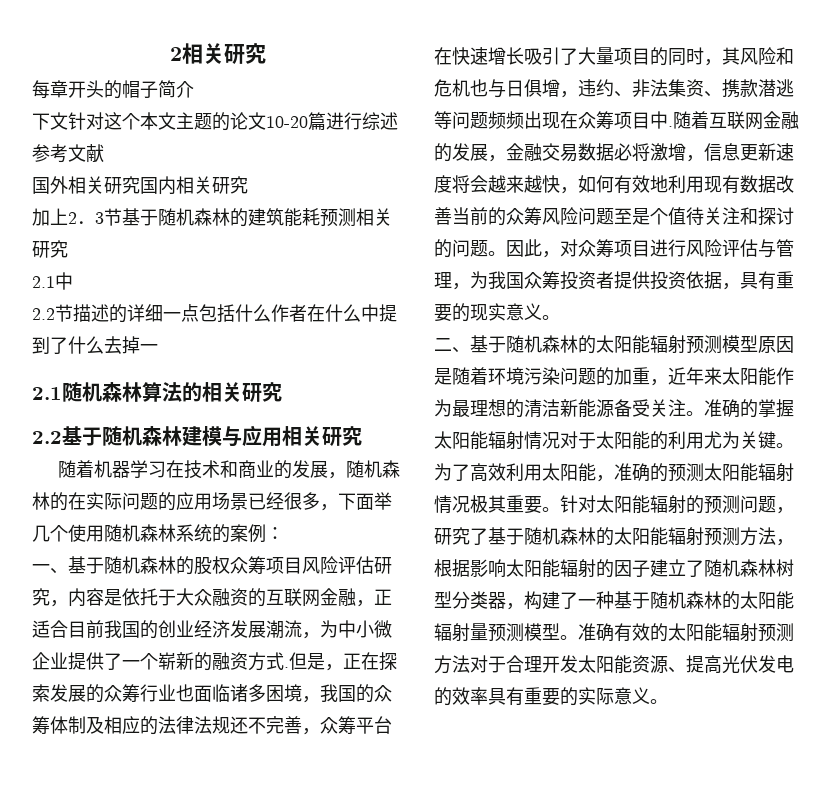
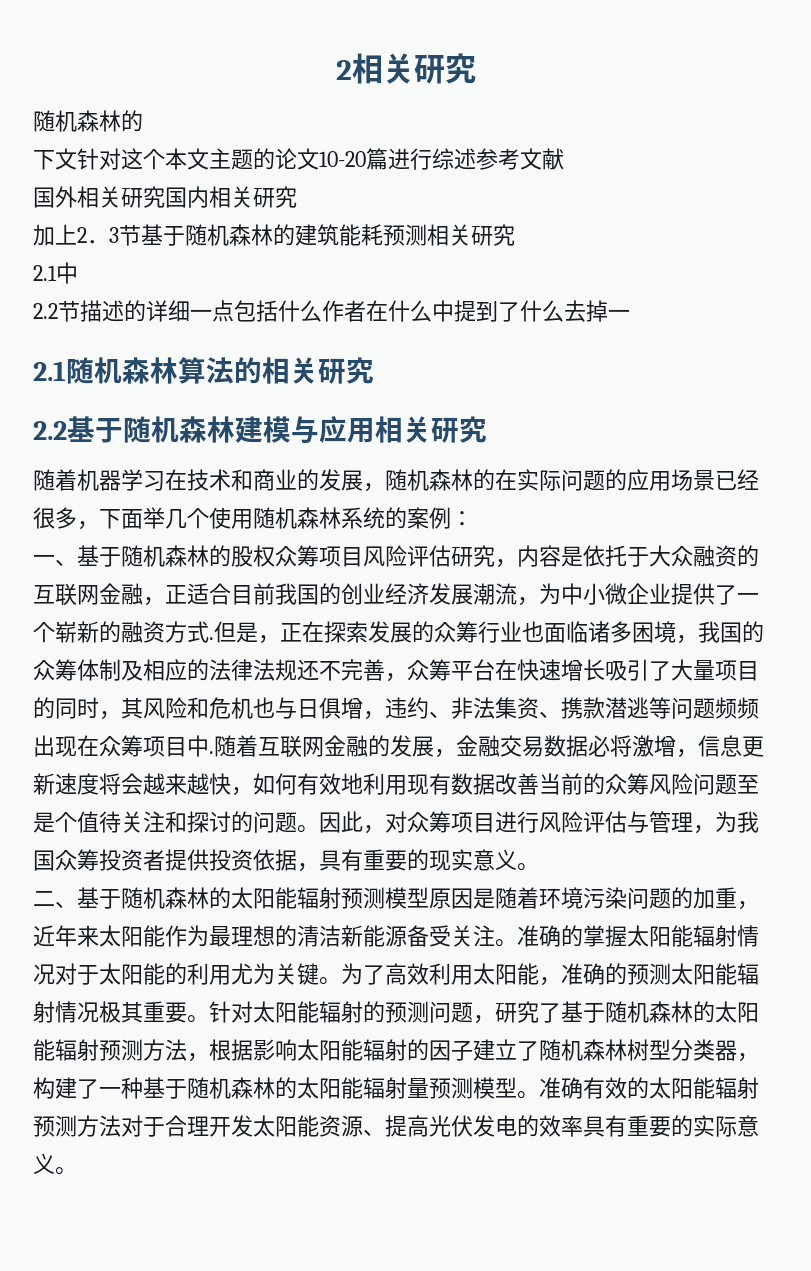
[32,80,194,99] 每章开头的帽子简介 -> [33,110,143,132] 随机森林的

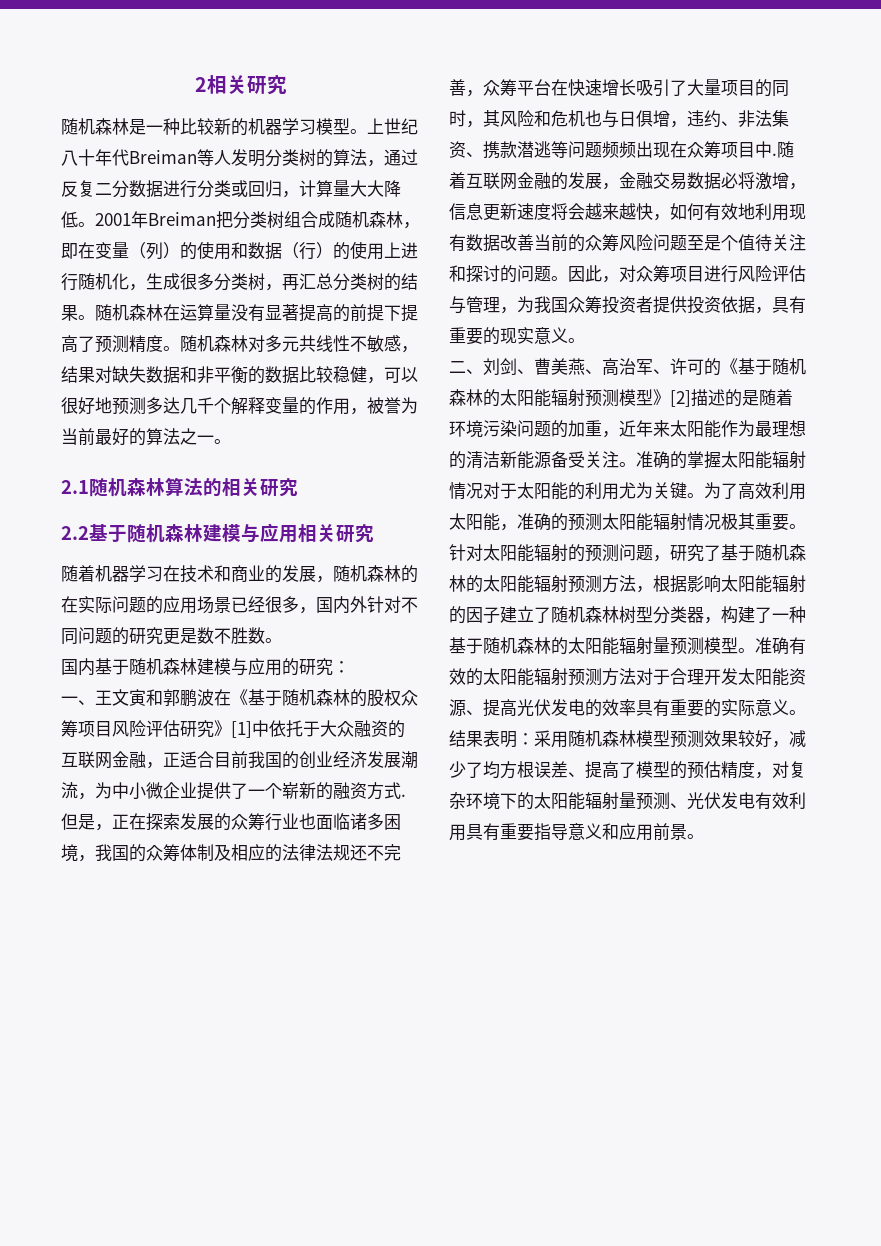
[121,110,143,132] [33,148,564,170] [33,186,297,208] [33,224,515,246] [33,262,78,284] [33,300,630,322] 的 // 下文针对这个本文主题的论文10-20篇进行综述参考文献 // 国外相关研究国内相关研究 // 加上2．3节基于随机森林的建筑能耗预测相关研究 // 2.1中 // 2.2节描述的详细一点包括什么作者在什么中提到了什么去掉一 -> [129,118,418,136] [61,149,418,167] [61,180,401,198] [61,211,420,229] [61,241,418,260] [61,273,418,291] [61,304,418,322] [61,335,418,353] [61,366,418,384] [61,397,418,415] [61,428,231,446] 是一种比较新的机器学习模型。上世纪八十年代Breiman等人发明分类树的算法，通过反复二分数据进行分类或回归，计算量大大降低。2001年Breiman把分类树组合成随机森林，即在变量（列）的使用和数据（行）的使用上进行随机化，生成很多分类树，再汇总分类树的结果。随机森林在运算量没有显著提高的前提下提高了预测精度。随机森林对多元共线性不敏感，结果对缺失数据和非平衡的数据比较稳健，可以很好地预测多达几千个解释变量的作用，被誉为当前最好的算法之一。
[99,507,473,529] [33,555,77,566] 下面举几个使用随机森林系统的案例： // 一、 -> [316,596,418,614] [61,627,282,645] [61,658,350,676] [61,689,248,707] 国内外针对不同问题的研究更是数不胜数。 // 国内基于随机森林建模与应用的研究： // 一、王文寅和郭鹏波在《
[495,545,583,568] ，内容是 -> [214,720,269,738] 》[1]中
(77, 904) none -> [483,358,738,376] 刘剑、曹美燕、高治军、许可的《
[429,888,473,909] 原因 -> [653,389,742,407] 》[2]描述的
(77, 1171) none -> [449,730,806,748] [449,761,806,779] [449,792,806,810] [449,823,704,841] 结果表明：采用随机森林模型预测效果较好，减少了均方根误差、提高了模型的预估精度，对复杂环境下的太阳能辐射量预测、光伏发电有效利用具有重要指导意义和应用前景。

